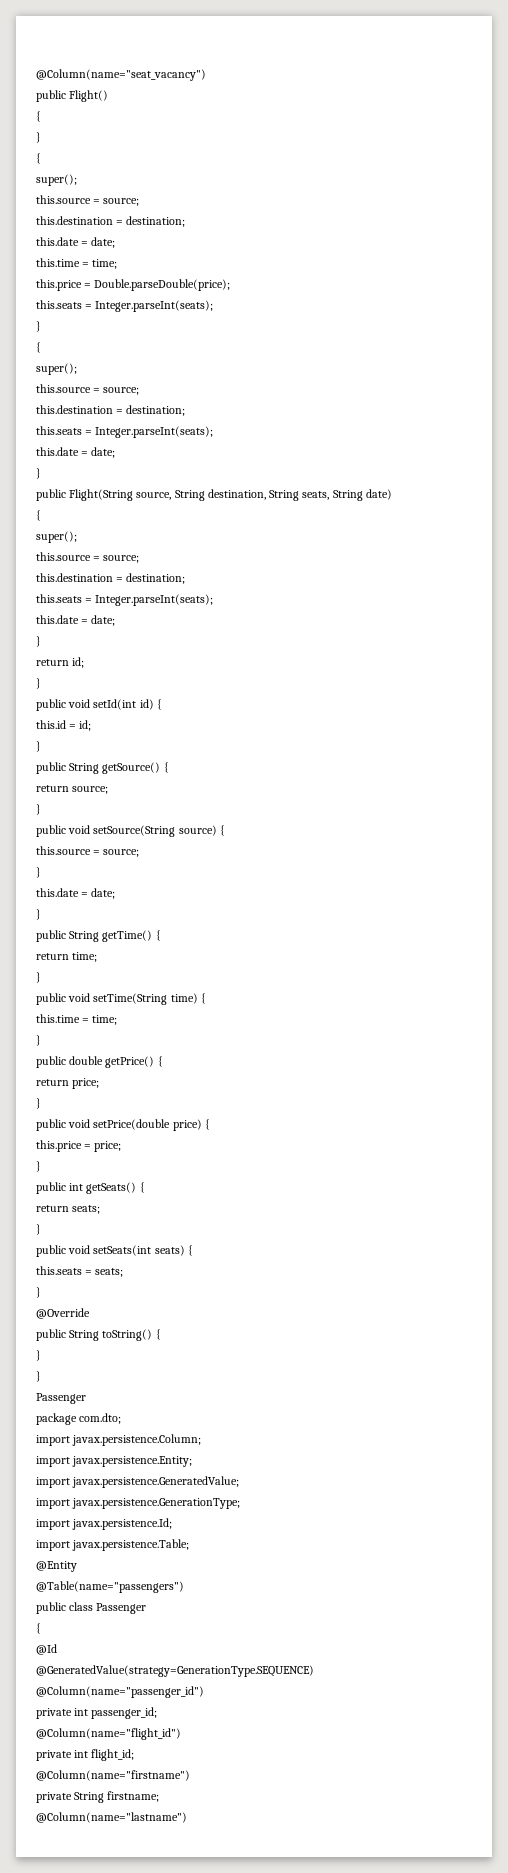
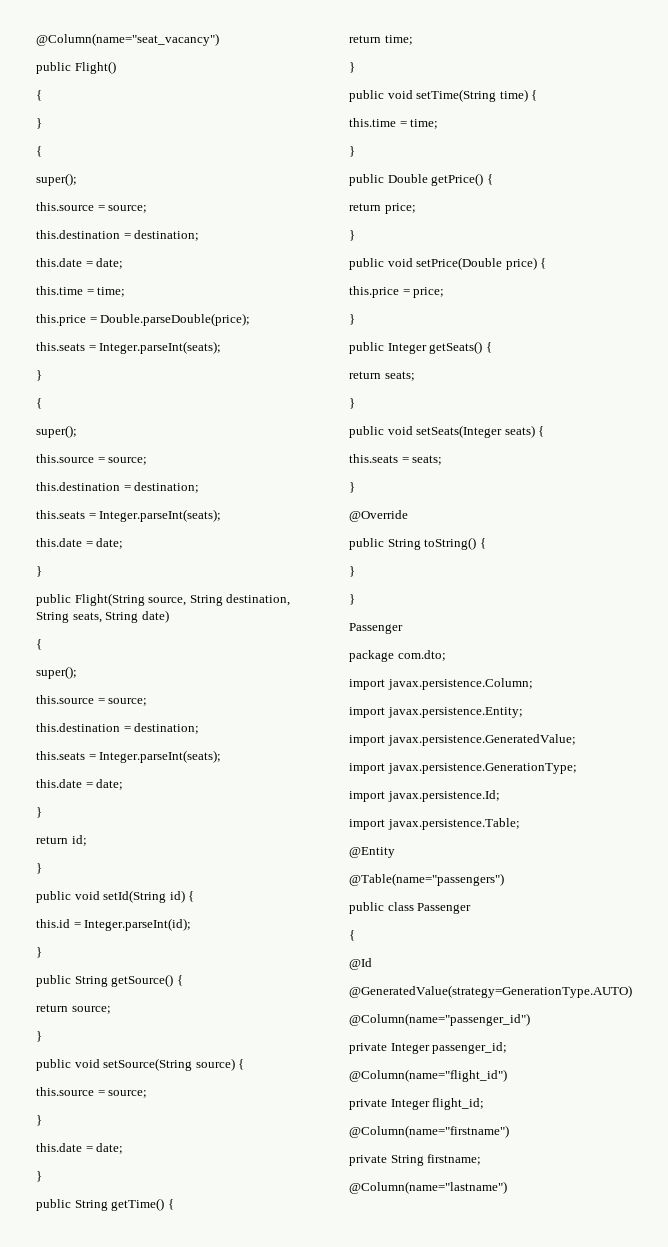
[93,699,137,710] setId(int -> [103,890,167,903] setId(String
[79,720,92,731] id; -> [84,918,192,931] Integer.parseInt(id);
[69,1056,104,1065] double -> [387,174,428,183] Double
[93,1119,171,1130] setPrice(double -> [416,257,503,270] setPrice(Double
[69,1183,84,1191] int -> [387,343,427,354] Integer
[93,1245,152,1256] setSeats(int -> [416,425,503,438] setSeats(Integer
[36,1665,314,1677] @GeneratedValue(strategy=GenerationType.SEQUENCE) -> [349,985,632,998] @GeneratedValue(strategy=GenerationType.AUTO)
[74,1708,89,1716] int -> [390,1043,430,1054] Integer
[74,1750,89,1758] int -> [390,1099,430,1110] Integer

